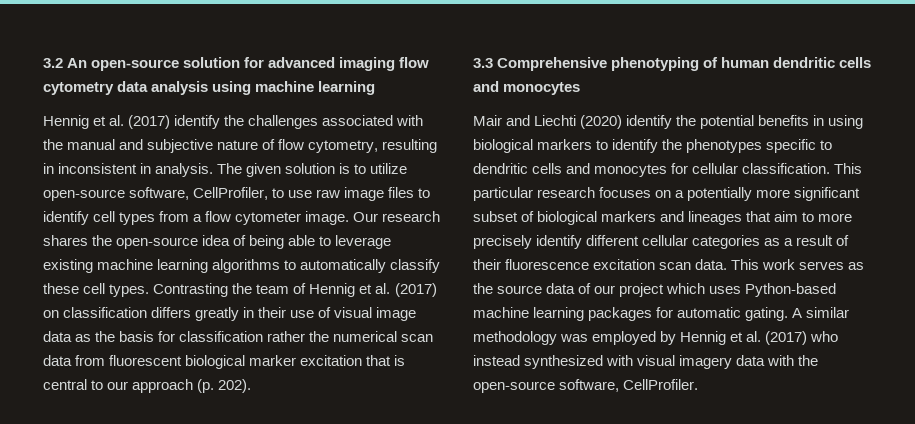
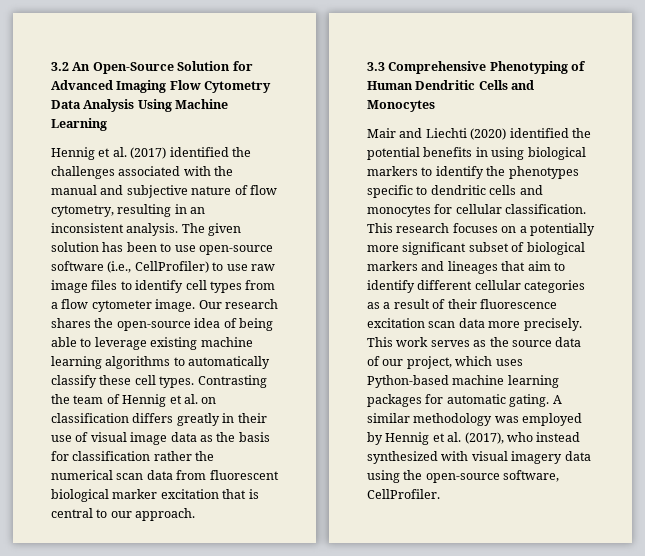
[91,57,430,71] [43,81,376,95] [43,115,221,129] open-source solution for advanced imaging flow cytometry data analysis using machine learning // Hennig et al. (2017) identify -> [92,61,253,74] [51,80,272,93] [51,99,229,112] [51,118,107,131] [51,147,229,160] Open-Source Solution for Advanced Imaging Flow Cytometry Data Analysis Using Machine Learning // Hennig et al. (2017) identified
[58,163,152,174] inconsistent in -> [190,207,206,214] [51,223,124,233] an inconsistent
[339,163,408,174] [43,187,269,201] is to utilize open-source software, CellProfiler, -> [102,242,273,255] [51,261,209,273] has been to use open-source software (i.e., CellProfiler)
[394,283,437,297] (2017) -> (198, 399) none
[132,379,252,393] approach (p. 202). -> [135,508,196,521] approach.
[611,57,872,71] [473,81,581,95] phenotyping of human dendritic cells and monocytes -> [489,61,587,74] [367,80,535,90] [367,100,435,112] Phenotyping of Human Dendritic Cells and Monocytes
[626,115,673,129] identify -> [509,128,569,138] identified
[473,187,533,201] particular -> (393, 228) none
[818,213,853,222] [473,235,532,249] more precisely -> (565, 266) none
[695,259,728,270] data. -> [458,318,582,331] data more precisely.
[619,283,665,297] project -> [406,356,452,369] project,
[765,331,808,345] (2017) -> [464,432,504,444] (2017),
[767,355,795,366] with -> [367,470,400,483] using

